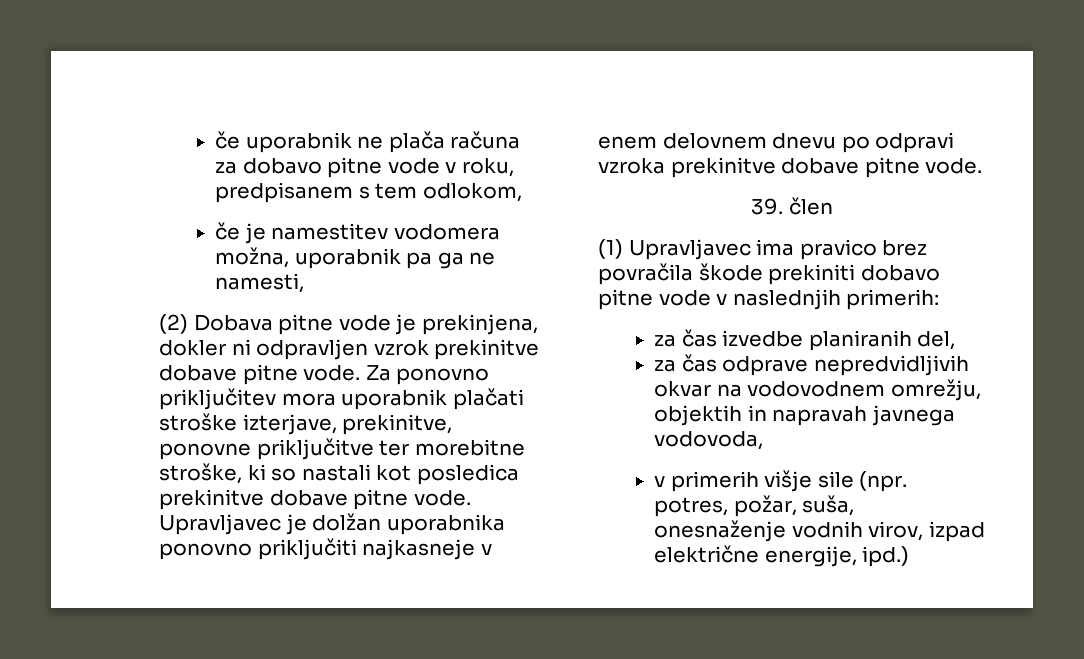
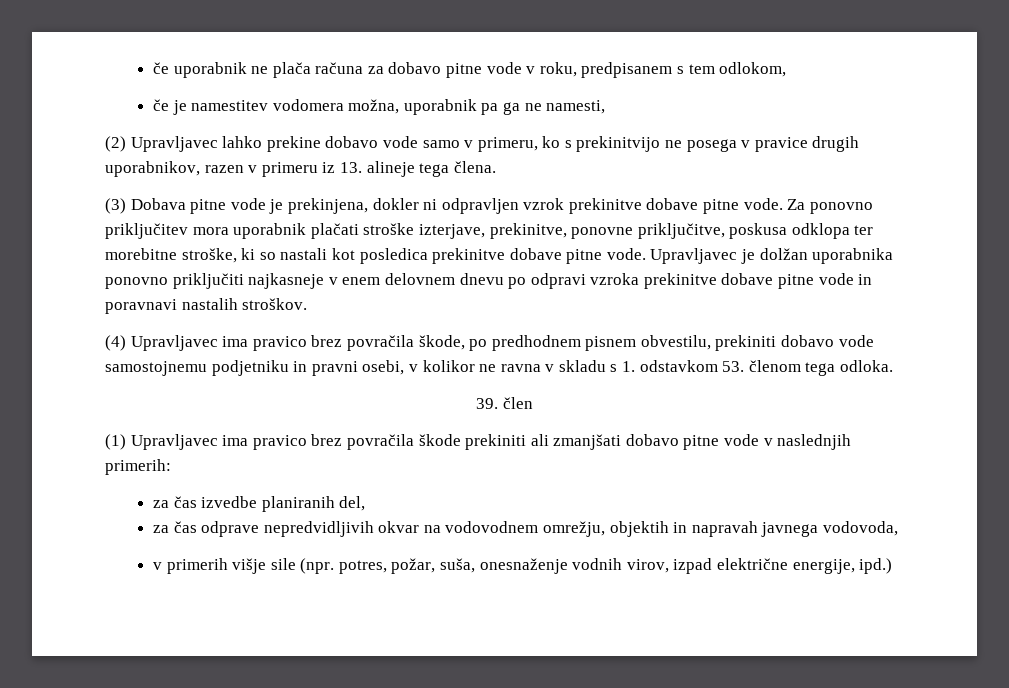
(188, 324) none -> [130,136,860,152] [105,161,496,177] [105,198,126,214] Upravljavec lahko prekine dobavo vode samo v primeru, ko s prekinitvijo ne posega v pravice drugih uporabnikov, razen v primeru iz 13. alineje tega člena. // (3)
[256,438,374,460] priključitve -> [637,223,850,239] priključitve, poskusa odklopa
[925,158,983,174] vode. -> [818,273,873,285] [105,298,308,314] [105,335,874,351] [105,360,894,376] vode in poravnavi nastalih stroškov. // (4) Upravljavec ima pravico brez povračila škode, po predhodnem pisnem obvestilu, prekiniti dobavo vode samostojnemu podjetniku in pravni osebi, v kolikor ne ravna v skladu s 1. odstavkom 53. členom tega odloka.
(856, 274) none -> [530,434,622,450] ali zmanjšati

